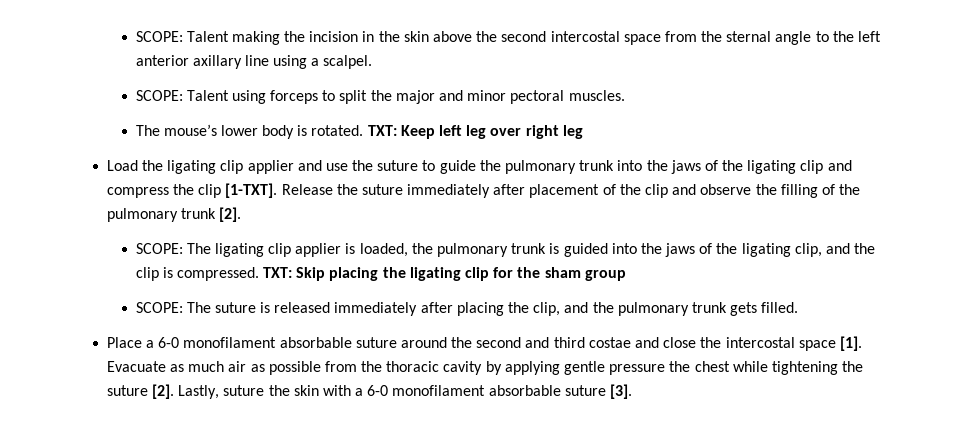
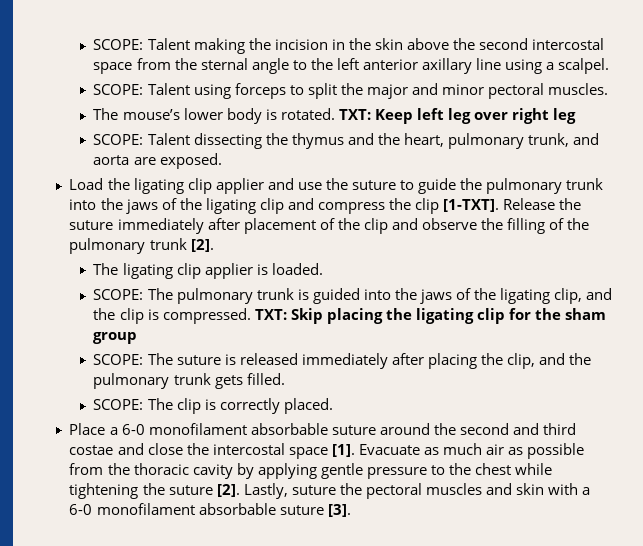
(583, 132) none -> [93,133,599,149] [93,153,222,169] // SCOPE: Talent dissecting the thymus and the heart, pulmonary trunk, and aorta are exposed.
[135,243,183,254] SCOPE: -> (214, 245) none
[359,243,433,257] loaded, the -> [271,263,323,275] [93,288,173,300] loaded. // SCOPE: The
(799, 307) none -> [93,398,333,414] // SCOPE: The clip is correctly placed.
(666, 369) none -> [430,465,445,475] to
(290, 390) none -> [365,483,512,499] pectoral muscles and

